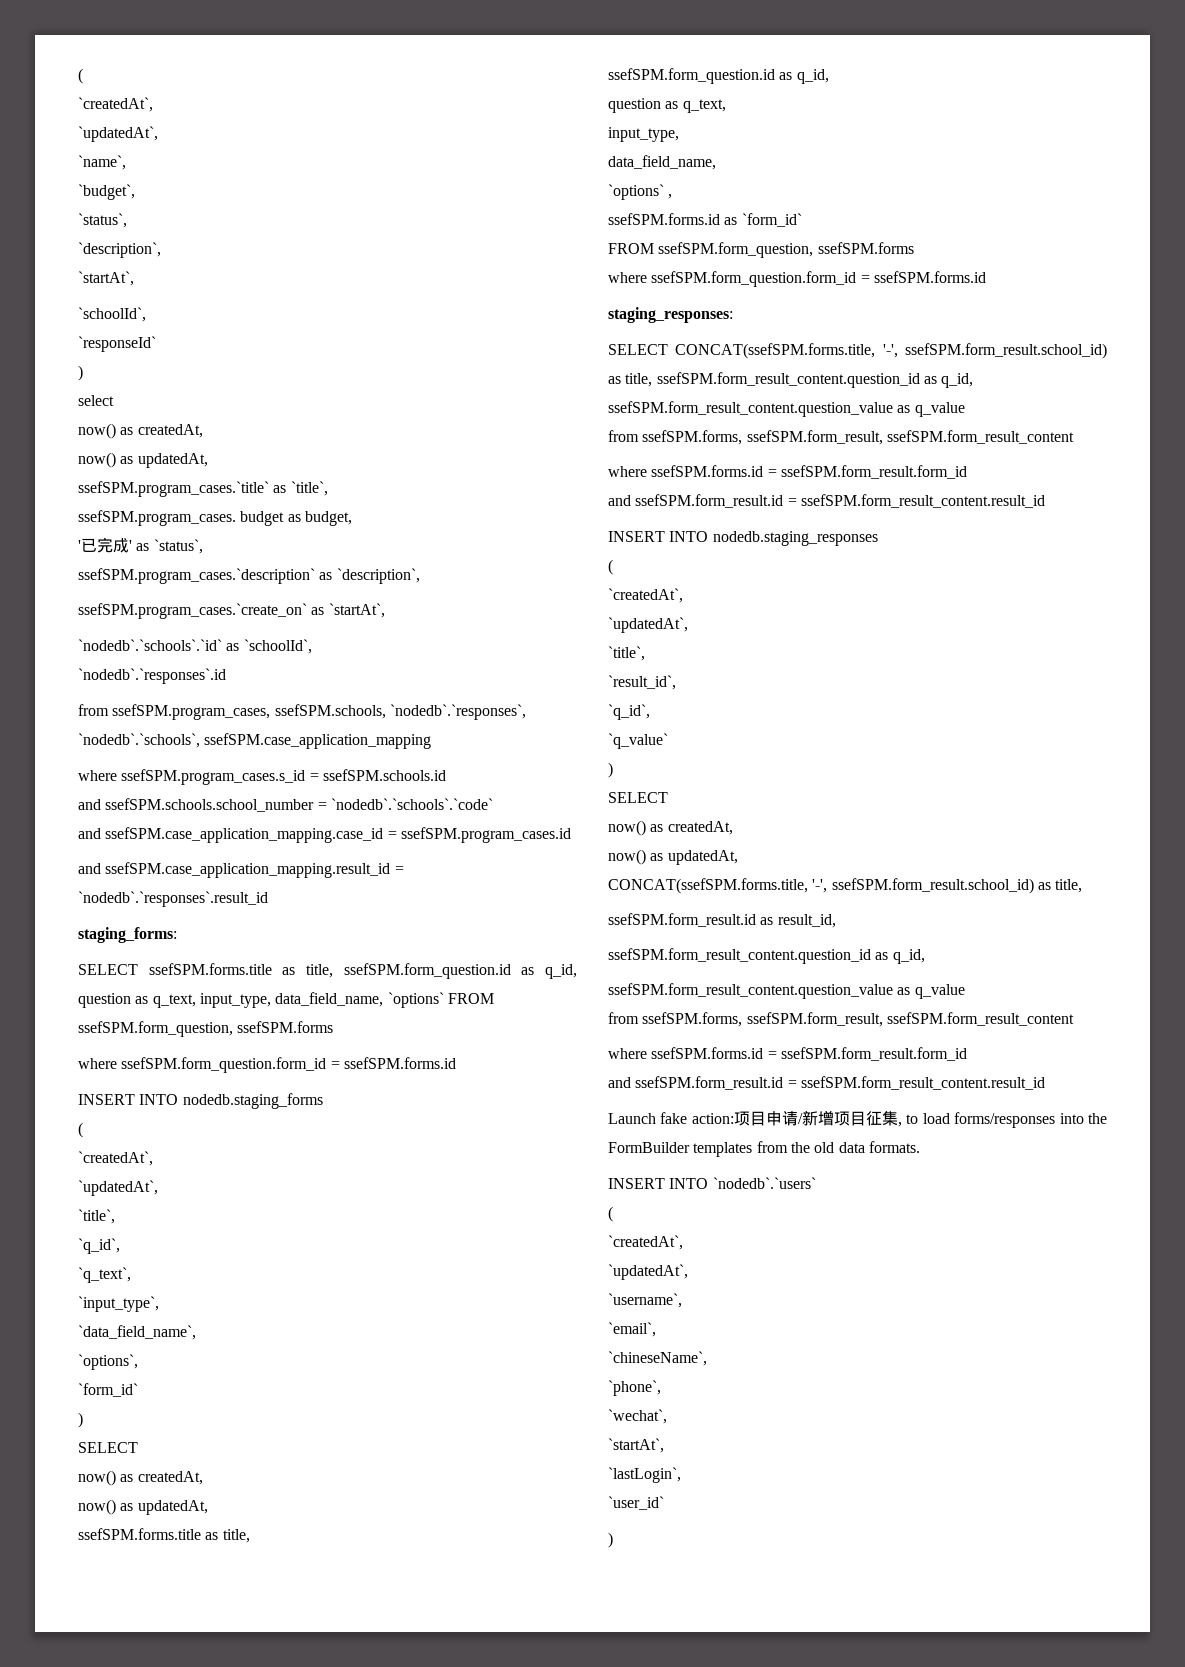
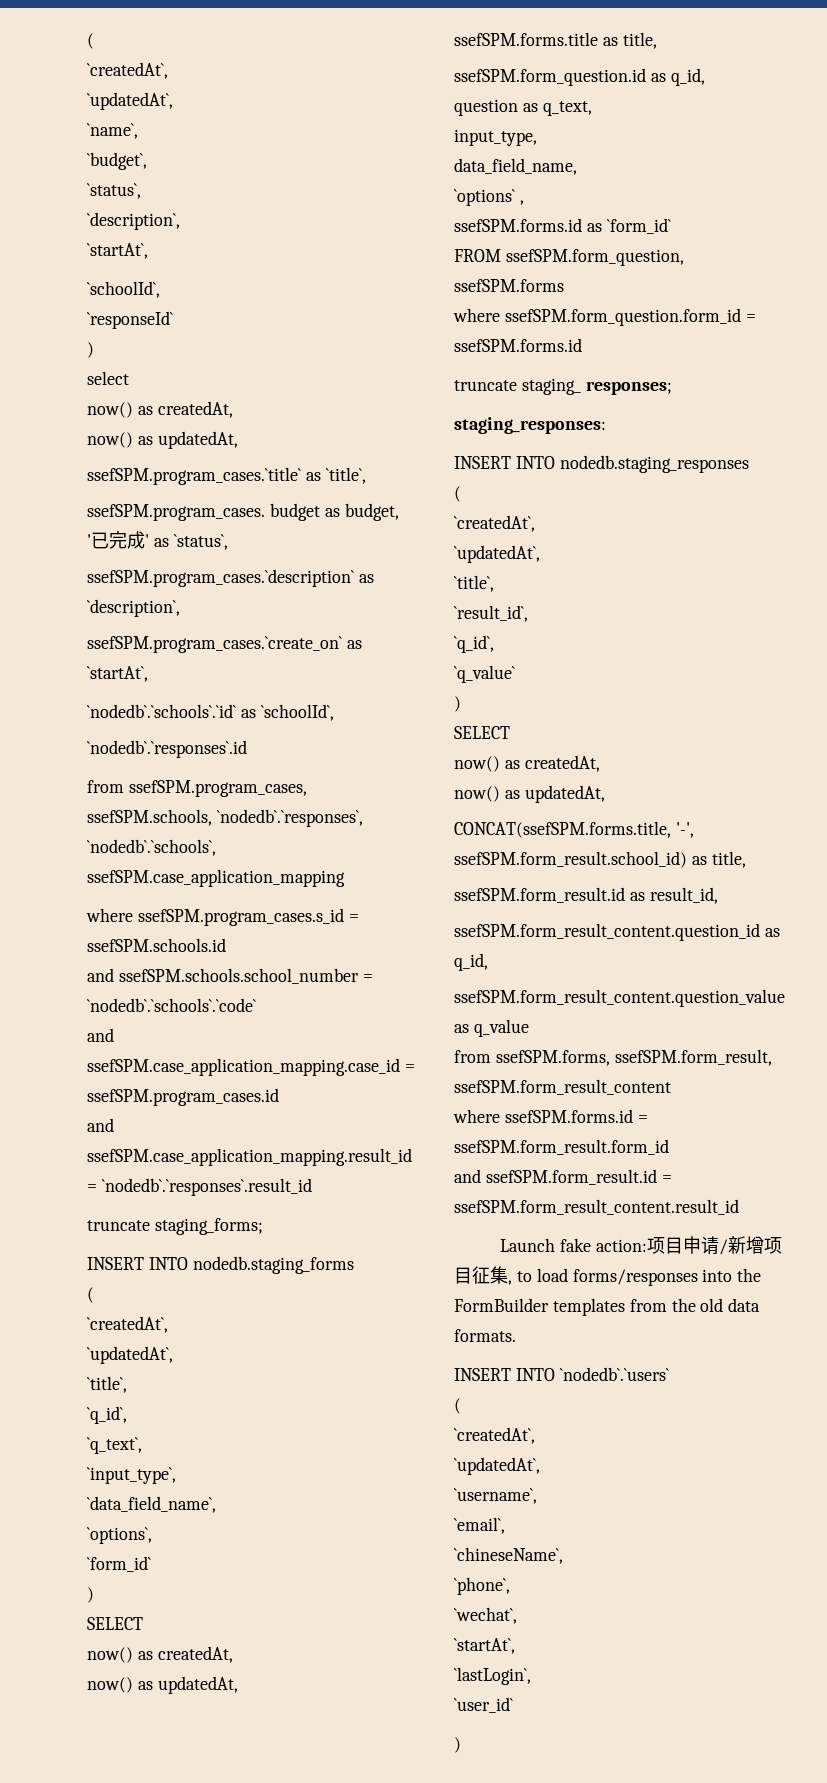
[78,927,177,943] [78,963,578,979] [78,992,494,1008] [78,1021,334,1037] [78,1057,456,1073] staging_forms: // SELECT ssefSPM.forms.title as title, ssefSPM.form_question.id as q_id, question as q_text, input_type, data_field_name, `options` FROM ssefSPM.form_question, ssefSPM.forms // where ssefSPM.form_question.form_id = ssefSPM.forms.id -> [87,1218,263,1235] truncate staging_forms;
[608,307,733,323] [608,343,1107,359] [608,372,974,388] [608,401,965,417] [608,430,1074,445] [608,465,967,479] [608,494,1045,508] staging_responses: // SELECT CONCAT(ssefSPM.forms.title, '-', ssefSPM.form_result.school_id) as title, ssefSPM.form_result_content.question_id as q_id, ssefSPM.form_result_content.question_value as q_value // from ssefSPM.forms, ssefSPM.form_result, ssefSPM.form_result_content // where ssefSPM.forms.id = ssefSPM.form_result.form_id // and ssefSPM.form_result.id = ssefSPM.form_result_content.result_id -> [454,378,672,395] [454,417,606,434] truncate staging_ responses; // staging_responses:

